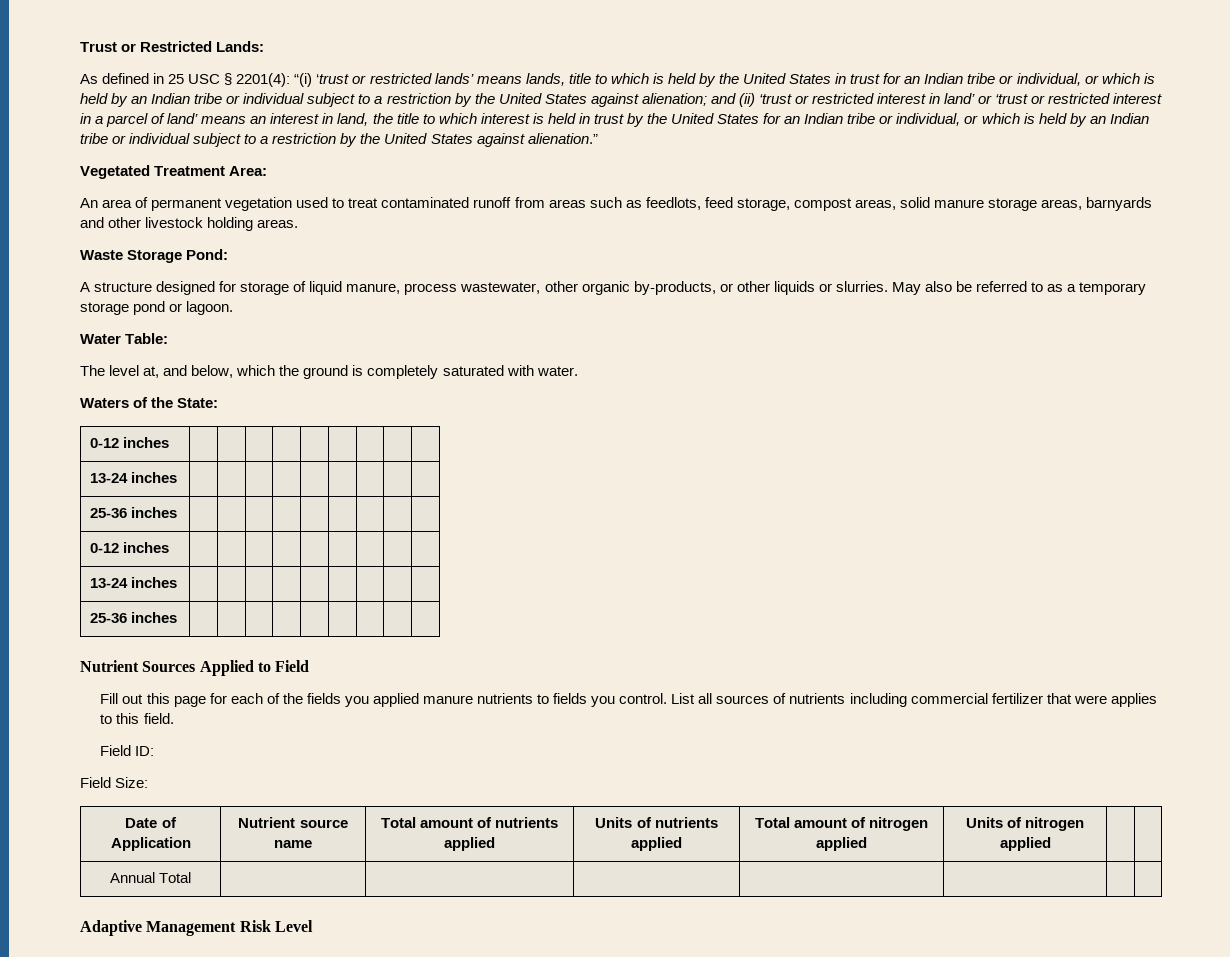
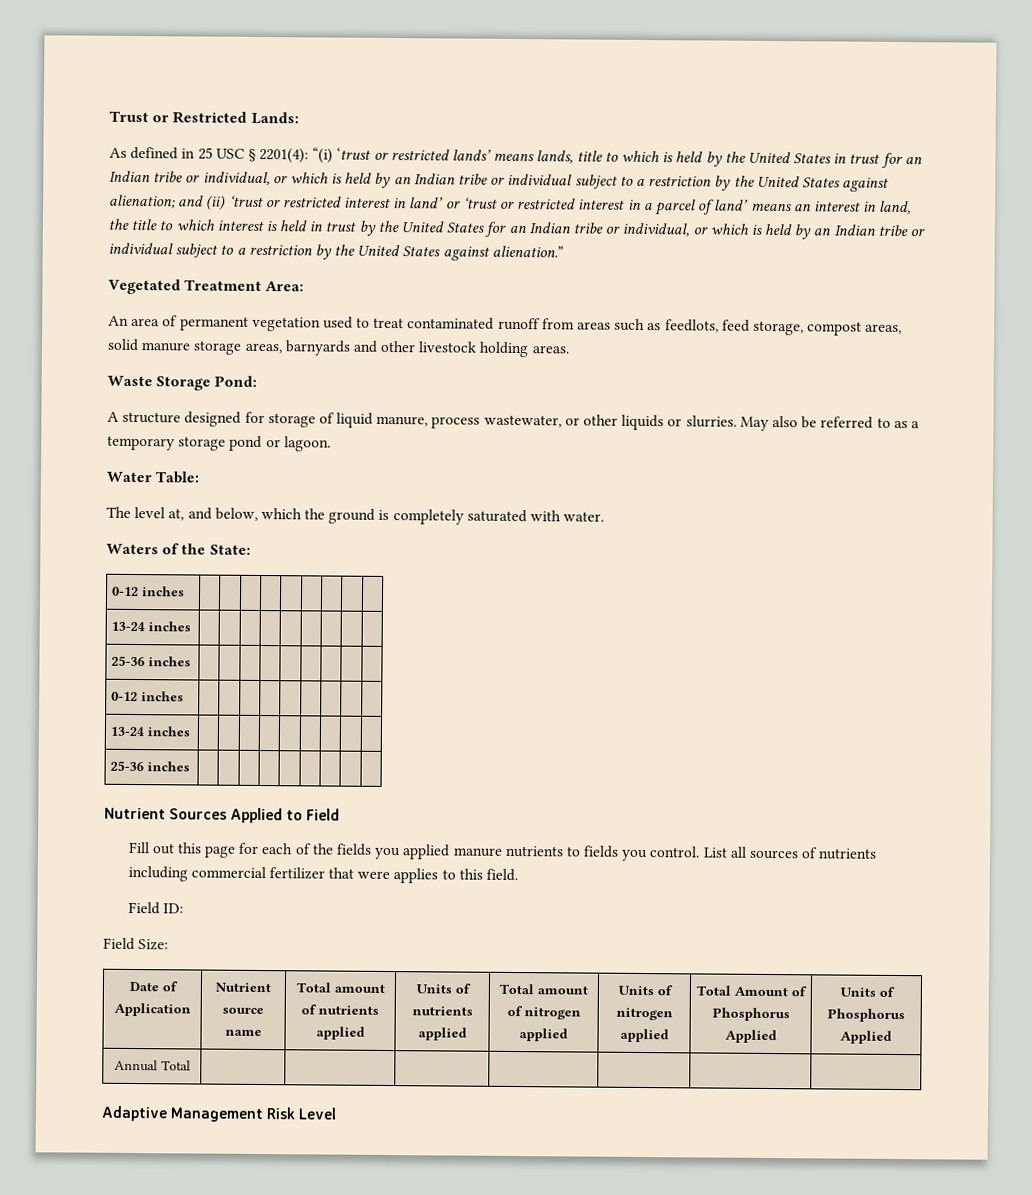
[544,281,716,295] other organic by-products, -> (562, 421) none
(1051, 844) | -> [696,985,807,997] [711,1007,790,1022] [724,1029,777,1044] [839,986,895,997] [827,1008,905,1023] [840,1030,892,1044] Total Amount of Phosphorus Applied | Units of Phosphorus Applied

